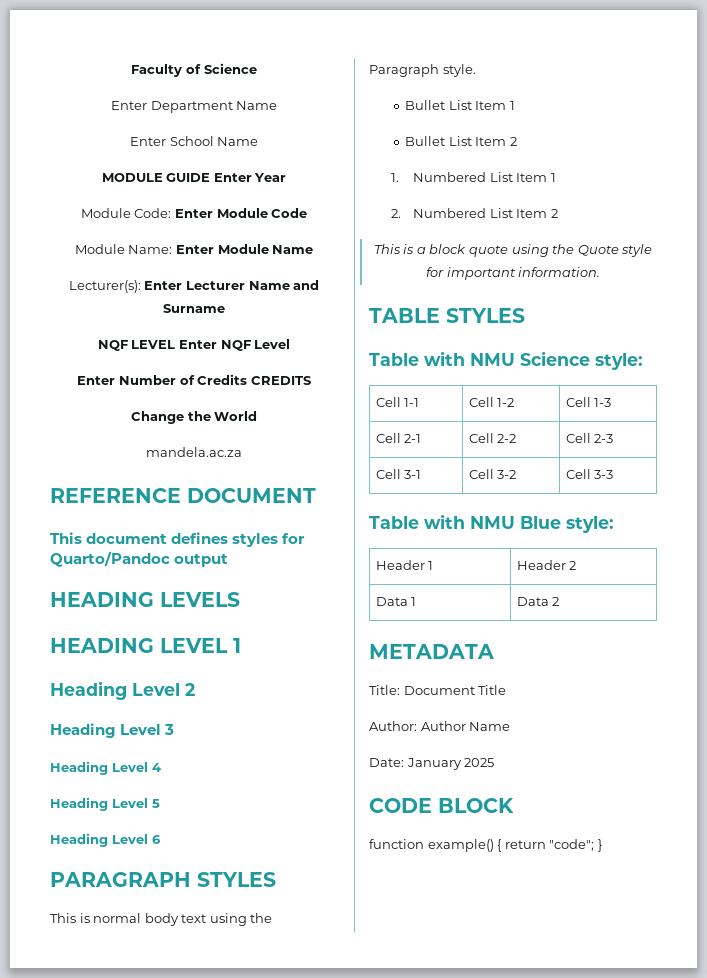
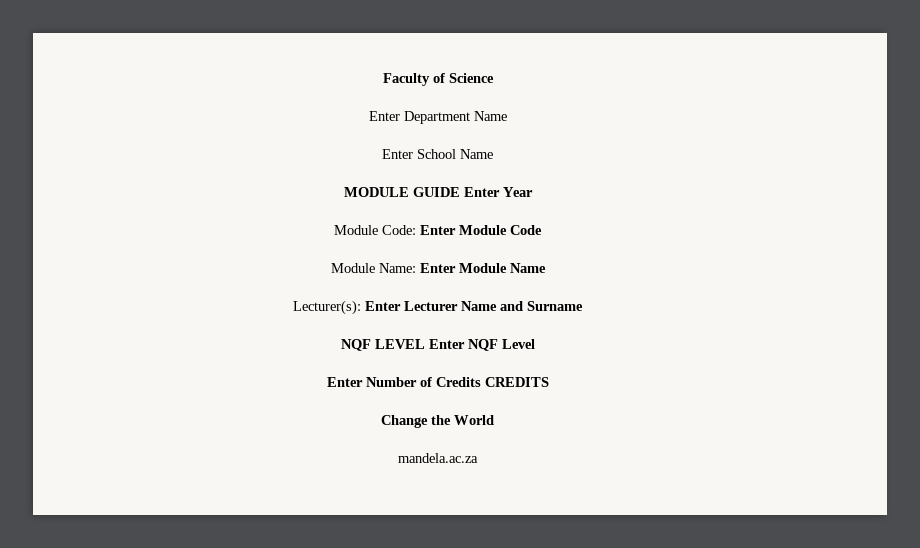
[50,488,316,503] [50,532,306,547] [50,551,229,567] [50,592,240,607] [50,638,241,653] [50,681,195,700] [50,723,175,738] [50,761,161,775] [50,797,160,811] [50,833,161,847] [50,872,276,887] [50,913,273,926] [369,64,476,77] [405,100,515,110] [405,136,517,146] [391,172,556,182] [391,208,558,218] [373,244,653,257] [425,267,601,280] [369,308,525,323] [369,351,643,370] [375,397,420,407] [468,397,515,407] [565,397,612,407] [375,433,422,443] [468,433,517,443] [565,433,614,443] [375,469,422,479] [468,469,517,479] [565,469,614,479] [369,514,614,533] [375,560,434,570] [516,560,577,570] [375,597,417,606] [516,597,560,606] [369,644,494,659] [369,685,507,695] [369,721,511,731] [369,758,495,770] [369,798,514,813] [369,839,602,852] // REFERENCE DOCUMENT // This document defines styles for Quarto/Pandoc output // HEADING LEVELS // HEADING LEVEL 1 // Heading Level 2 // Heading Level 3 // Heading Level 4 // Heading Level 5 // Heading Level 6 // PARAGRAPH STYLES // This is normal body text using the Paragraph style. // Bullet List Item 1 // Bullet List Item 2 // 1. Numbered List Item 1 // 2. Numbered List Item 2 // This is a block quote using the Quote style for important information. // TABLE STYLES // Table with NMU Science style: // Cell 1-1 | Cell 1-2 | Cell 1-3 // Cell 2-1 | Cell 2-2 | Cell 2-3 // Cell 3-1 | Cell 3-2 | Cell 3-3 // Table with NMU Blue style: // Header 1 | Header 2 // Data 1 | Data 2 // METADATA // Title: Document Title // Author: Author Name // Date: January 2025 // CODE BLOCK // function example() { return "code"; } -> (478, 458) none

